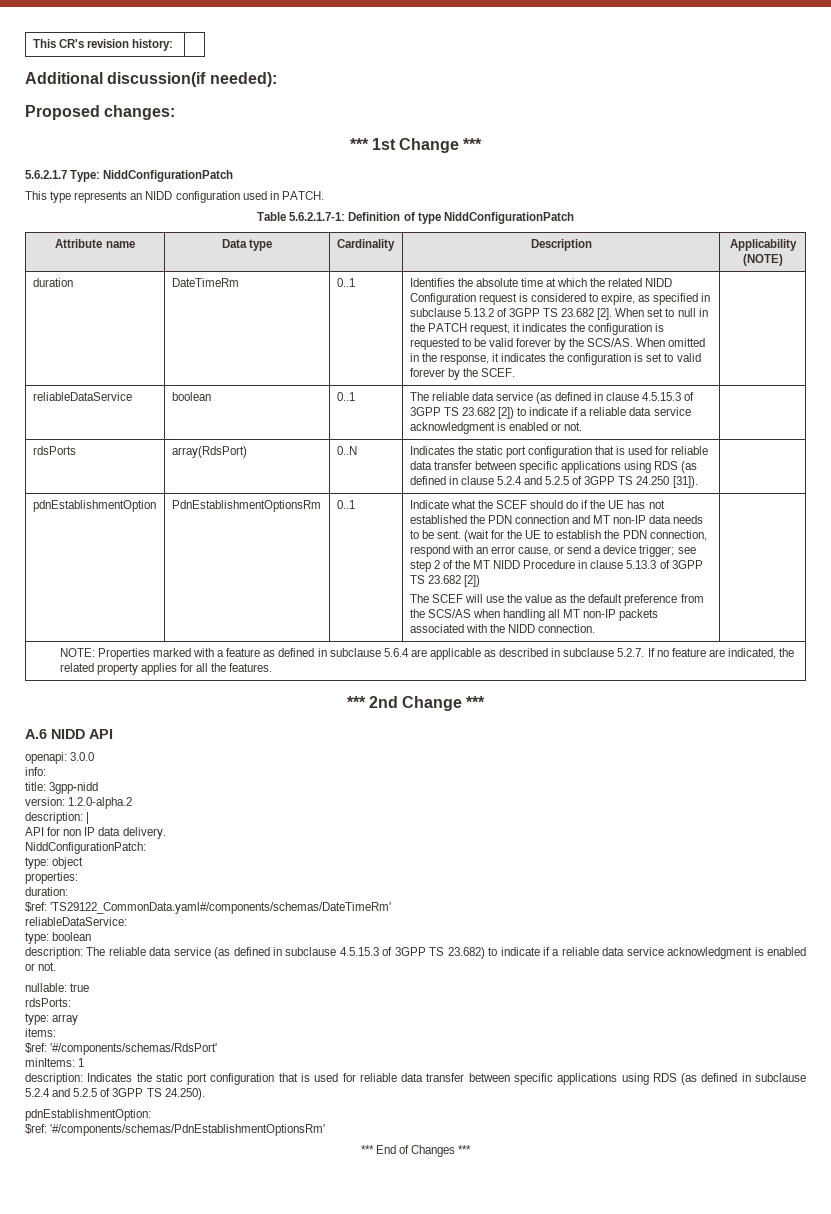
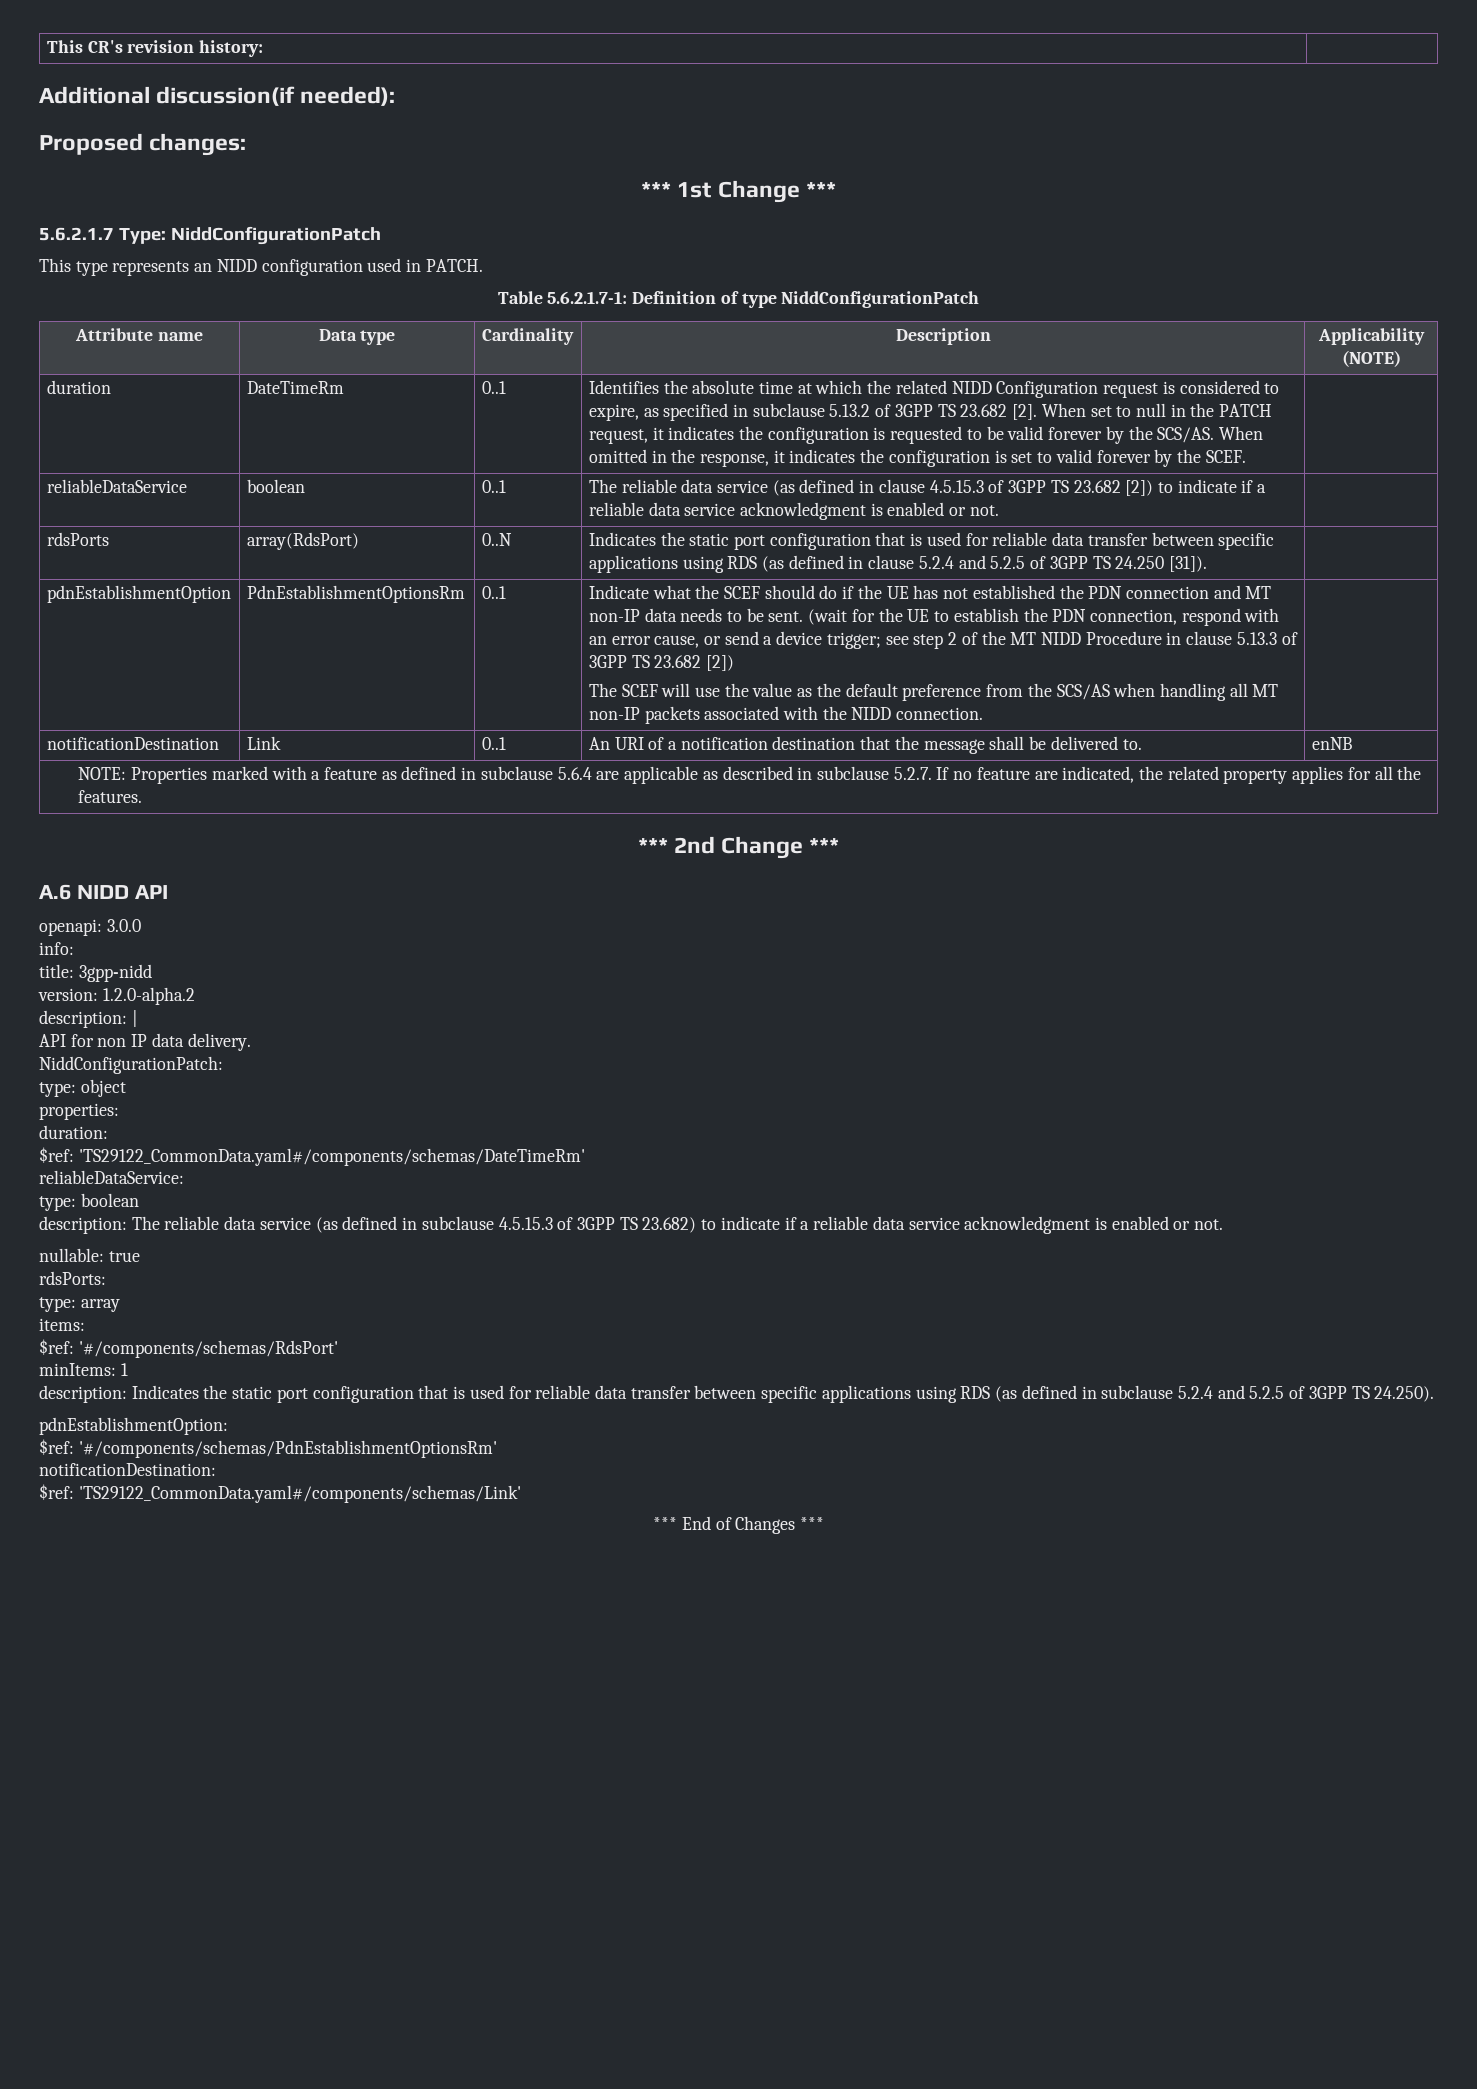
(595, 628) none -> [46,737,219,750] [246,736,281,750] [481,737,506,750] [588,736,1142,754] [1311,737,1352,750] // notificationDestination | Link | 0..1 | An URI of a notification destination that the message shall be delivered to. | enNB
(326, 1130) none -> [39,1463,216,1476] [39,1484,521,1503] // notificationDestination: // $ref: 'TS29122_CommonData.yaml#/components/schemas/Link'

